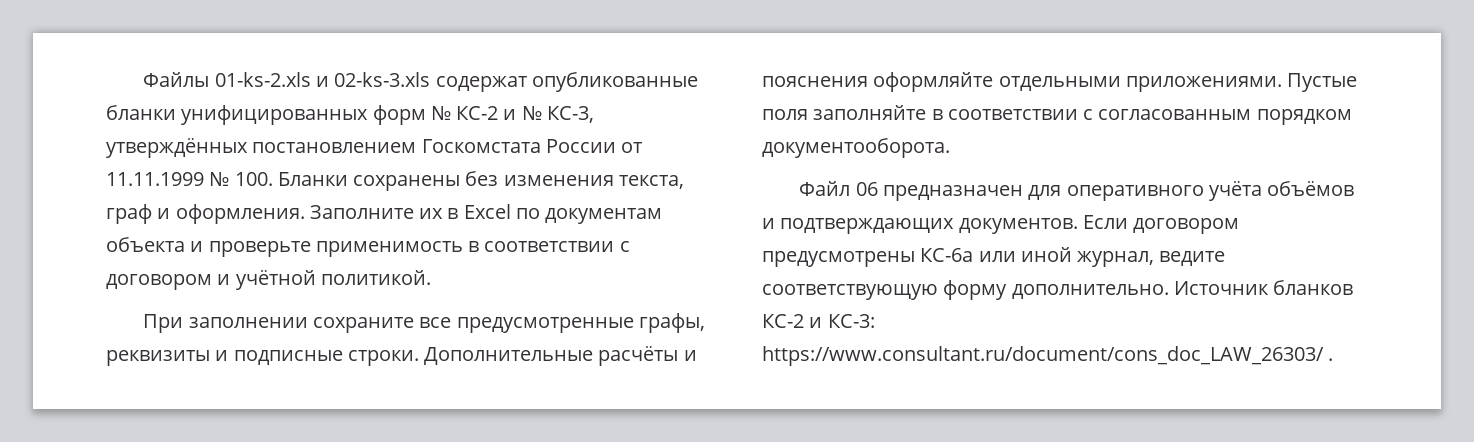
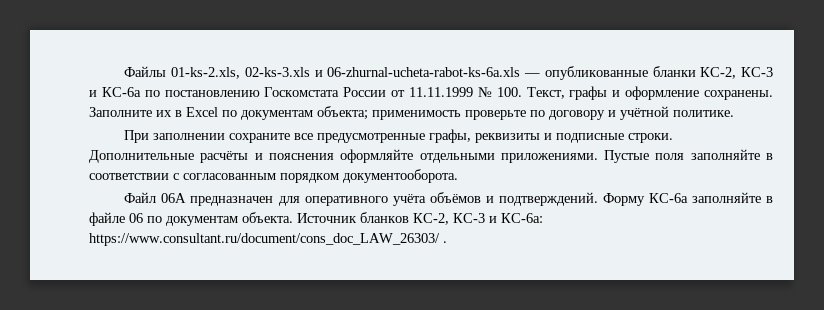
[214,72,698,92] [106,105,594,125] [106,138,417,158] 01-ks-2.xls и 02-ks-3.xls содержат опубликованные бланки унифицированных форм № КС-2 и № КС-3, утверждённых постановлением -> [171,66,773,80] [89,87,260,97] 01-ks-2.xls, 02-ks-3.xls и 06-zhurnal-ucheta-rabot-ks-6a.xls — опубликованные бланки КС-2, КС-3 и КС-6а по постановлению
[277,171,684,191] [106,204,305,224] Бланки сохранены без изменения текста, граф и оформления. -> [526,86,773,100] Текст, графы и оформление сохранены.
[106,237,630,257] [106,274,212,290] объекта и проверьте применимость в соответствии с договором -> [317,106,605,120] объекта; применимость проверьте по договору
[320,270,431,285] политикой. -> [673,110,734,117] политике.
[855,182,878,196] 06 -> [161,193,187,203] 06A
[780,215,1240,234] [762,247,1226,267] [762,280,1354,300] [762,314,875,328] подтверждающих документов. Если договором предусмотрены КС-6а или иной журнал, ведите соответствующую форму дополнительно. Источник бланков КС-2 и КС-3: -> [498,192,773,206] [89,212,543,226] подтверждений. Форму КС-6а заполняйте в файле 06 по документам объекта. Источник бланков КС-2, КС-3 и КС-6а:

